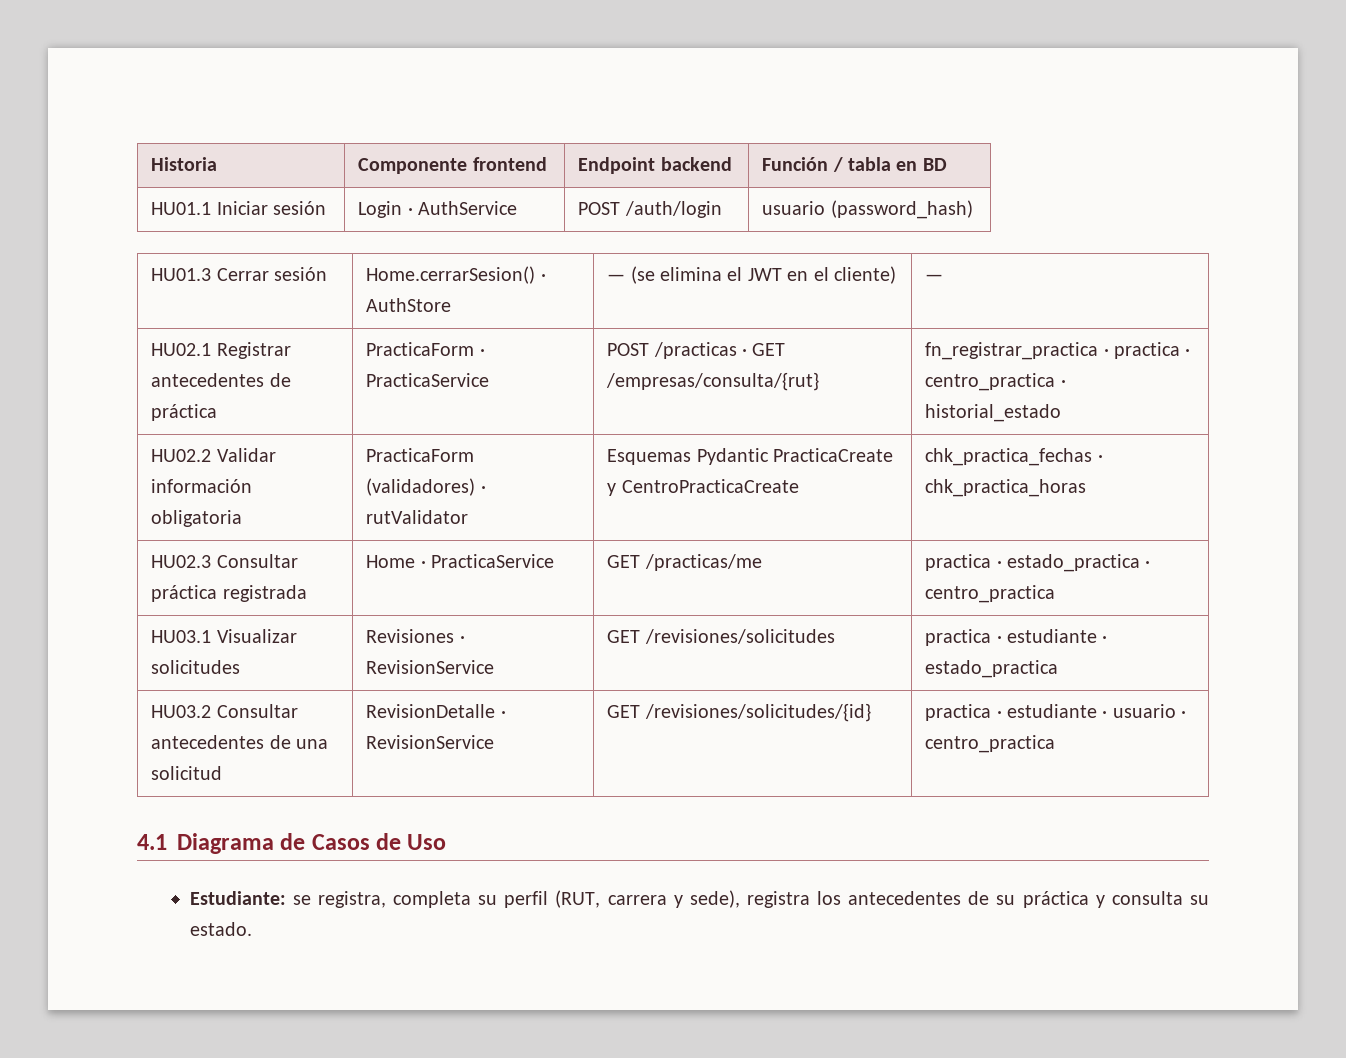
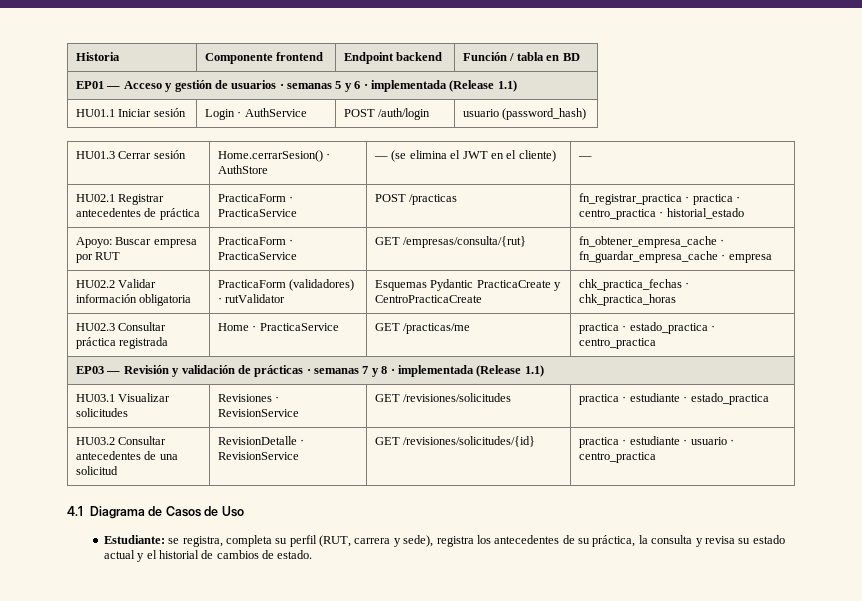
(947, 164) none -> [76,80,517,92] // EP01 — Acceso y gestión de usuarios · semanas 5 y 6 · implementada (Release 1.1)
[742,343,786,356] [606,372,820,391] · GET /empresas/consulta/{rut} -> (458, 199) none
(1062, 413) none -> [76,237,197,248] [76,252,121,263] [218,237,294,245] [218,252,298,260] [375,236,527,248] [579,236,725,248] [579,251,772,263] // Apoyo: Buscar empresa por RUT | PracticaForm · PracticaService | GET /empresas/consulta/{rut} | fn_obtener_empresa_cache · fn_guardar_empresa_cache · empresa
(1056, 594) none -> [76,365,544,377] // EP03 — Revisión y validación de prácticas · semanas 7 y 8 · implementada (Release 1.1)
[1022,891,1209,908] práctica y consulta su -> [592,535,785,547] [103,550,275,562] práctica, la consulta y revisa su estado actual y el historial de cambios de

